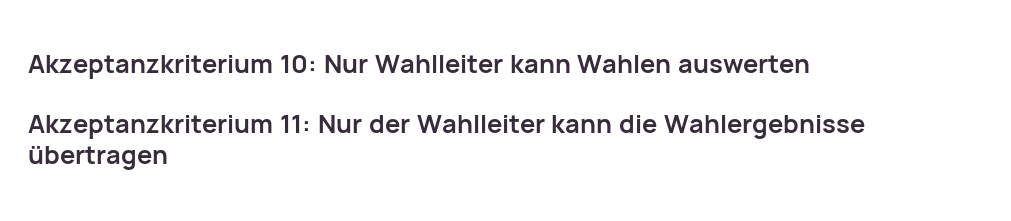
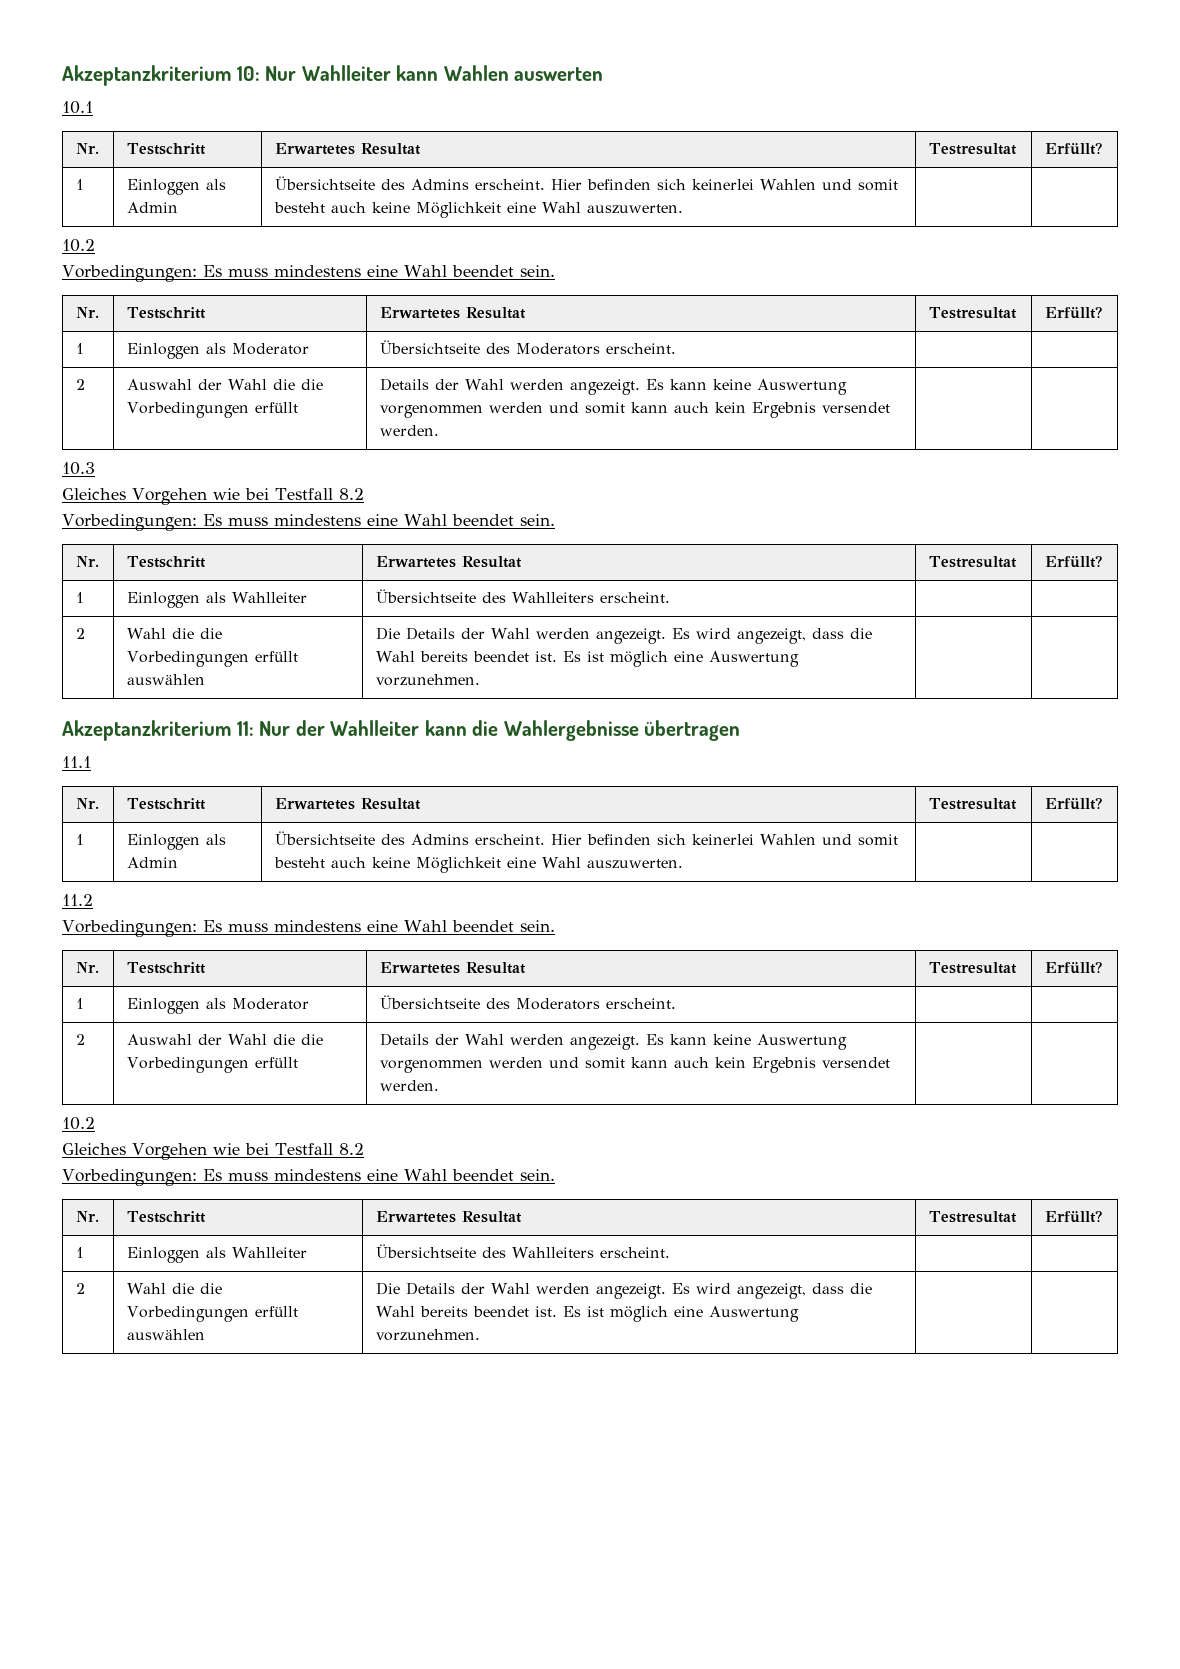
(811, 64) none -> [62,101,93,114] [75,143,99,154] [126,143,206,155] [274,143,421,155] [928,143,1017,155] [1044,142,1102,155] [75,179,84,190] [126,179,226,195] [126,202,178,213] [274,176,898,191] [273,202,683,218] [62,239,95,252] [62,265,555,282] [75,307,99,318] [126,307,206,319] [379,307,526,319] [928,307,1017,319] [1044,306,1102,319] [75,343,84,354] [126,343,309,359] [379,340,676,355] [75,379,85,390] [126,379,323,390] [126,402,298,418] [379,378,847,395] [379,402,890,418] [379,425,439,436] [62,462,95,475] [62,488,364,505] [62,514,555,531] [75,556,99,567] [126,556,206,568] [375,556,522,568] [928,556,1017,568] [1044,555,1102,568] [75,592,84,603] [126,592,307,608] [375,589,670,603] [75,628,85,639] [126,628,222,639] [126,651,298,667] [126,674,205,685] [375,627,872,644] [375,651,799,667] [375,674,480,686] // 10.1 // Nr. | Testschritt | Erwartetes Resultat | Testresultat | Erfüllt? // 1 | Einloggen als Admin | Übersichtseite des Admins erscheint. Hier befinden sich keinerlei Wahlen und somit besteht auch keine Möglichkeit eine Wahl auszuwerten. | | // 10.2 // Vorbedingungen: Es muss mindestens eine Wahl beendet sein. // Nr. | Testschritt | Erwartetes Resultat | Testresultat | Erfüllt? // 1 | Einloggen als Moderator | Übersichtseite des Moderators erscheint. | | // 2 | Auswahl der Wahl die die Vorbedingungen erfüllt | Details der Wahl werden angezeigt. Es kann keine Auswertung vorgenommen werden und somit kann auch kein Ergebnis versendet werden. | | // 10.3 // Gleiches Vorgehen wie bei Testfall 8.2 // Vorbedingungen: Es muss mindestens eine Wahl beendet sein. // Nr. | Testschritt | Erwartetes Resultat | Testresultat | Erfüllt? // 1 | Einloggen als Wahlleiter | Übersichtseite des Wahlleiters erscheint. | | // 2 | Wahl die die Vorbedingungen erfüllt auswählen | Die Details der Wahl werden angezeigt. Es wird angezeigt, dass die Wahl bereits beendet ist. Es ist möglich eine Auswertung vorzunehmen. | |
(168, 158) none -> [62,756,91,768] [75,798,99,809] [126,798,206,810] [274,798,421,810] [928,798,1017,810] [1044,797,1102,810] [75,834,84,845] [126,834,226,850] [126,857,178,868] [274,831,898,846] [273,857,683,873] [62,894,93,906] [62,920,555,937] [75,962,99,973] [126,962,206,974] [379,962,526,974] [928,962,1017,974] [1044,961,1102,974] [75,998,84,1009] [126,998,309,1014] [379,995,676,1010] [75,1034,85,1045] [126,1034,323,1045] [126,1057,298,1073] [379,1033,847,1050] [379,1057,890,1073] [379,1080,439,1091] [62,1117,95,1130] [62,1143,364,1160] [62,1169,555,1186] [75,1211,99,1222] [126,1211,206,1223] [375,1211,522,1223] [928,1211,1017,1223] [1044,1210,1102,1223] [75,1247,84,1258] [126,1247,307,1263] [375,1244,670,1258] [75,1283,85,1294] [126,1283,222,1294] [126,1306,298,1322] [126,1329,205,1340] [375,1282,872,1299] [375,1306,799,1322] [375,1329,480,1341] // 11.1 // Nr. | Testschritt | Erwartetes Resultat | Testresultat | Erfüllt? // 1 | Einloggen als Admin | Übersichtseite des Admins erscheint. Hier befinden sich keinerlei Wahlen und somit besteht auch keine Möglichkeit eine Wahl auszuwerten. | | // 11.2 // Vorbedingungen: Es muss mindestens eine Wahl beendet sein. // Nr. | Testschritt | Erwartetes Resultat | Testresultat | Erfüllt? // 1 | Einloggen als Moderator | Übersichtseite des Moderators erscheint. | | // 2 | Auswahl der Wahl die die Vorbedingungen erfüllt | Details der Wahl werden angezeigt. Es kann keine Auswertung vorgenommen werden und somit kann auch kein Ergebnis versendet werden. | | // 10.2 // Gleiches Vorgehen wie bei Testfall 8.2 // Vorbedingungen: Es muss mindestens eine Wahl beendet sein. // Nr. | Testschritt | Erwartetes Resultat | Testresultat | Erfüllt? // 1 | Einloggen als Wahlleiter | Übersichtseite des Wahlleiters erscheint. | | // 2 | Wahl die die Vorbedingungen erfüllt auswählen | Die Details der Wahl werden angezeigt. Es wird angezeigt, dass die Wahl bereits beendet ist. Es ist möglich eine Auswertung vorzunehmen. | |

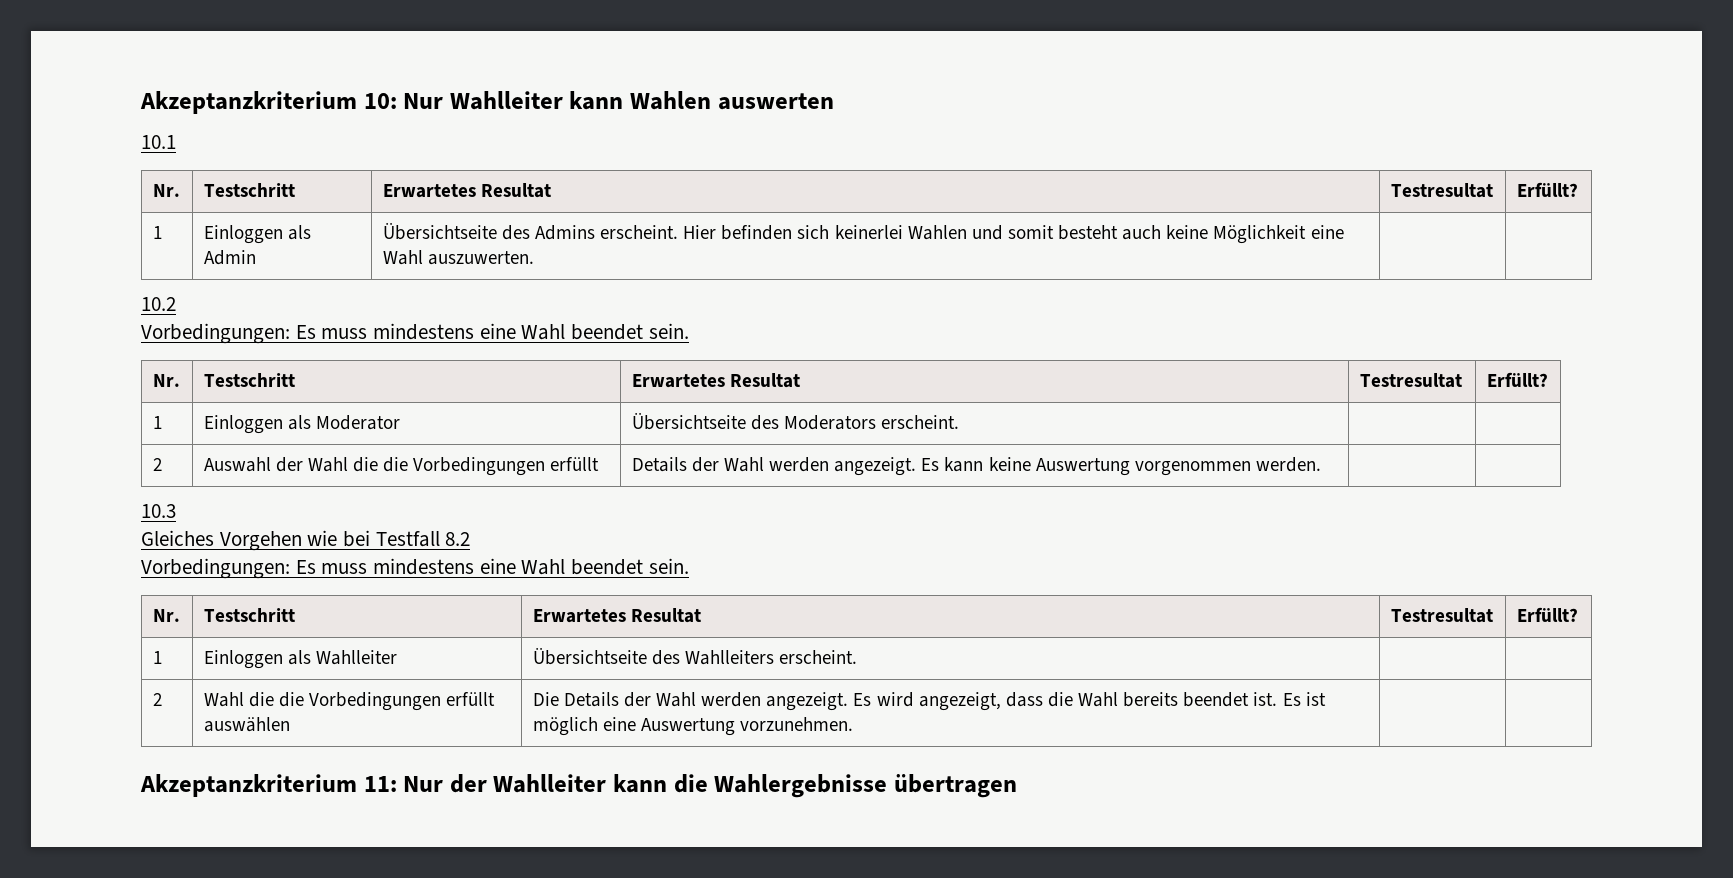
[488,402,890,418] werden und somit kann auch kein Ergebnis versendet -> (1251, 468) none
[62,756,91,768] [75,798,99,809] [126,798,206,810] [274,798,421,810] [928,798,1017,810] [1044,797,1102,810] [75,834,84,845] [126,834,226,850] [126,857,178,868] [274,831,898,846] [273,857,683,873] [62,894,93,906] [62,920,555,937] [75,962,99,973] [126,962,206,974] [379,962,526,974] [928,962,1017,974] [1044,961,1102,974] [75,998,84,1009] [126,998,309,1014] [379,995,676,1010] [75,1034,85,1045] [126,1034,323,1045] [126,1057,298,1073] [379,1033,847,1050] [379,1057,890,1073] [379,1080,439,1091] [62,1117,95,1130] [62,1143,364,1160] [62,1169,555,1186] [75,1211,99,1222] [126,1211,206,1223] [375,1211,522,1223] [928,1211,1017,1223] [1044,1210,1102,1223] [75,1247,84,1258] [126,1247,307,1263] [375,1244,670,1258] [75,1283,85,1294] [126,1283,222,1294] [126,1306,298,1322] [126,1329,205,1340] [375,1282,872,1299] [375,1306,799,1322] [375,1329,480,1341] // 11.1 // Nr. | Testschritt | Erwartetes Resultat | Testresultat | Erfüllt? // 1 | Einloggen als Admin | Übersichtseite des Admins erscheint. Hier befinden sich keinerlei Wahlen und somit besteht auch keine Möglichkeit eine Wahl auszuwerten. | | // 11.2 // Vorbedingungen: Es muss mindestens eine Wahl beendet sein. // Nr. | Testschritt | Erwartetes Resultat | Testresultat | Erfüllt? // 1 | Einloggen als Moderator | Übersichtseite des Moderators erscheint. | | // 2 | Auswahl der Wahl die die Vorbedingungen erfüllt | Details der Wahl werden angezeigt. Es kann keine Auswertung vorgenommen werden und somit kann auch kein Ergebnis versendet werden. | | // 10.2 // Gleiches Vorgehen wie bei Testfall 8.2 // Vorbedingungen: Es muss mindestens eine Wahl beendet sein. // Nr. | Testschritt | Erwartetes Resultat | Testresultat | Erfüllt? // 1 | Einloggen als Wahlleiter | Übersichtseite des Wahlleiters erscheint. | | // 2 | Wahl die die Vorbedingungen erfüllt auswählen | Die Details der Wahl werden angezeigt. Es wird angezeigt, dass die Wahl bereits beendet ist. Es ist möglich eine Auswertung vorzunehmen. | | -> (1017, 786) none

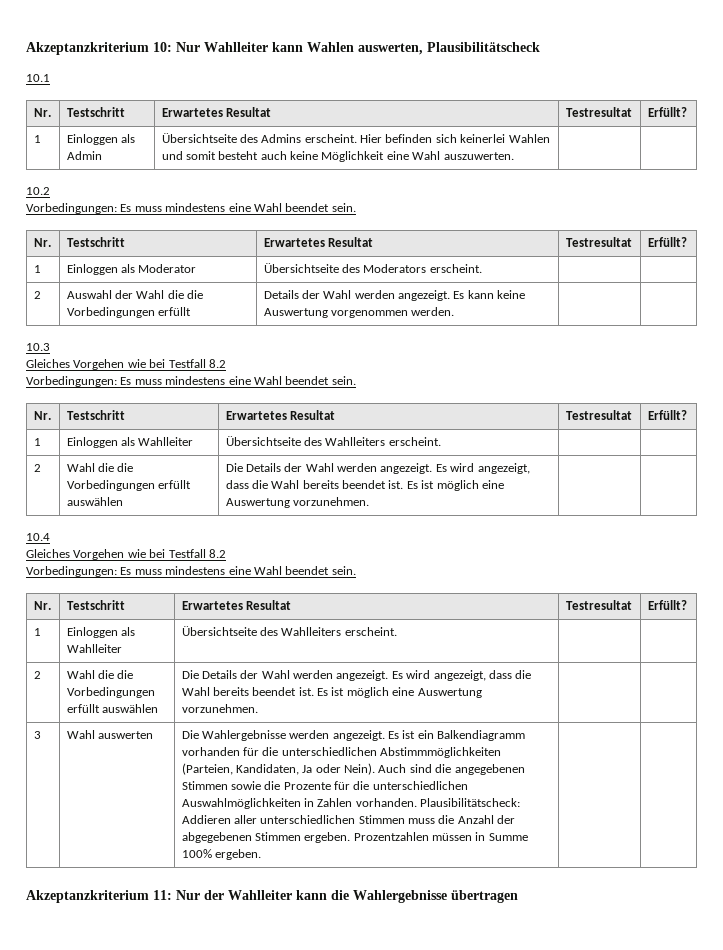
[717,93,834,110] auswerten -> [358,42,540,55] auswerten, Plausibilitätscheck
(853, 724) none -> [26,533,50,541] [26,549,226,560] [26,566,356,577] [33,601,51,610] [66,600,125,610] [181,600,291,610] [565,600,632,610] [647,600,687,610] [33,628,41,636] [66,627,135,638] [66,644,122,653] [181,626,397,636] [33,671,41,679] [66,670,134,679] [66,687,155,698] [66,704,158,713] [181,670,532,681] [181,687,482,698] [181,704,258,713] [33,731,41,739] [66,730,153,739] [181,730,526,741] [181,747,502,758] [181,763,525,775] [181,781,468,790] [181,798,521,809] [181,815,516,824] [181,832,528,843] [181,849,261,860] // 10.4 // Gleiches Vorgehen wie bei Testfall 8.2 // Vorbedingungen: Es muss mindestens eine Wahl beendet sein. // Nr. | Testschritt | Erwartetes Resultat | Testresultat | Erfüllt? // 1 | Einloggen als Wahlleiter | Übersichtseite des Wahlleiters erscheint. | | // 2 | Wahl die die Vorbedingungen erfüllt auswählen | Die Details der Wahl werden angezeigt. Es wird angezeigt, dass die Wahl bereits beendet ist. Es ist möglich eine Auswertung vorzunehmen. | | // 3 | Wahl auswerten | Die Wahlergebnisse werden angezeigt. Es ist ein Balkendiagramm vorhanden für die unterschiedlichen Abstimmmöglichkeiten (Parteien, Kandidaten, Ja oder Nein). Auch sind die angegebenen Stimmen sowie die Prozente für die unterschiedlichen Auswahlmöglichkeiten in Zahlen vorhanden. Plausibilitätscheck: Addieren aller unterschiedlichen Stimmen muss die Anzahl der abgegebenen Stimmen ergeben. Prozentzahlen müssen in Summe 100% ergeben. | |

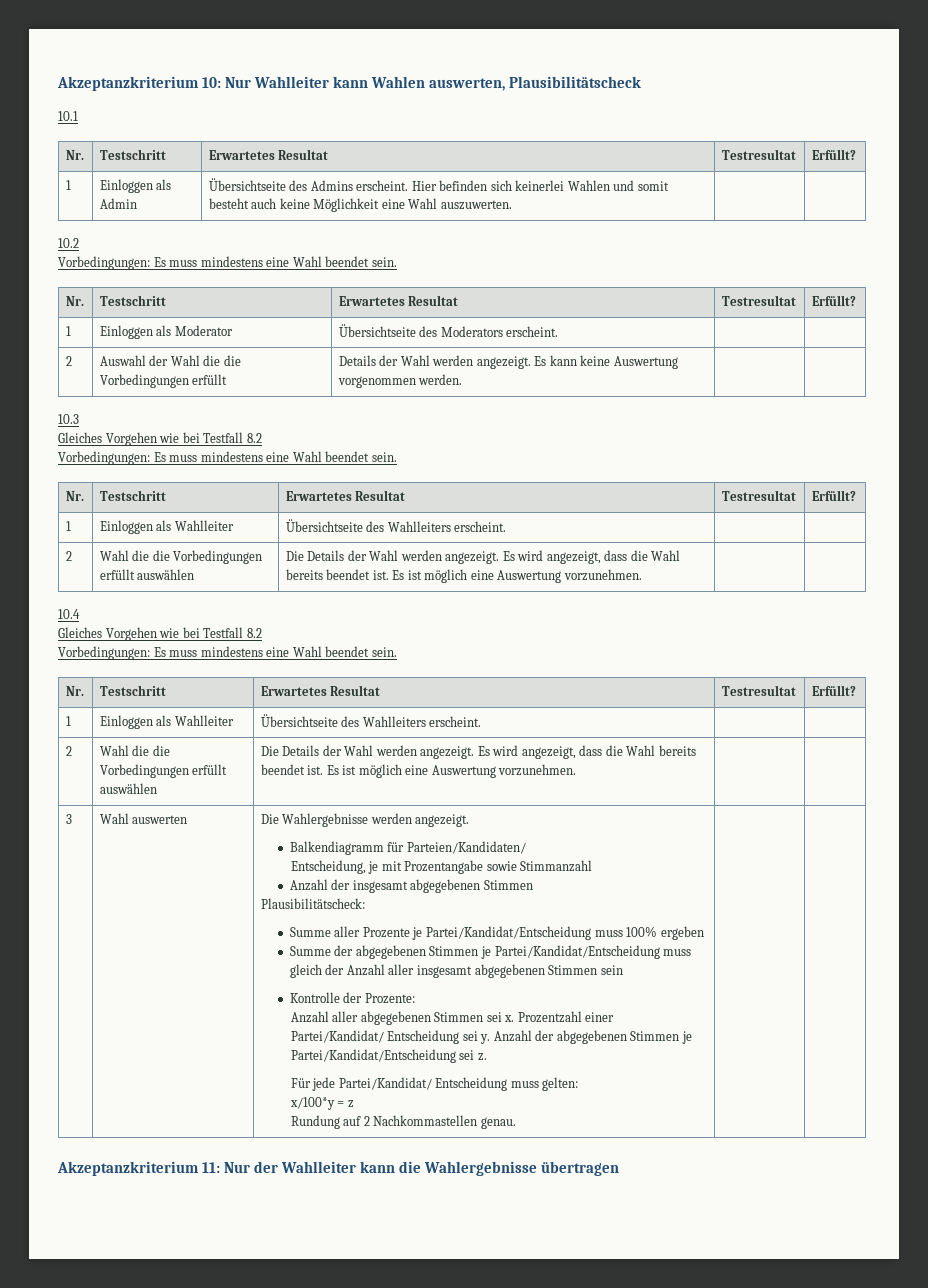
[388,730,526,741] [181,747,502,758] [181,763,525,775] [181,781,468,790] [181,798,521,809] [181,815,516,824] [181,832,528,843] [181,849,261,860] Es ist ein Balkendiagramm vorhanden für die unterschiedlichen Abstimmmöglichkeiten (Parteien, Kandidaten, Ja oder Nein). Auch sind die angegebenen Stimmen sowie die Prozente für die unterschiedlichen Auswahlmöglichkeiten in Zahlen vorhanden. Plausibilitätscheck: Addieren aller unterschiedlichen Stimmen muss die Anzahl der abgegebenen Stimmen ergeben. Prozentzahlen müssen in Summe 100% ergeben. -> [289,841,526,855] [290,860,593,874] [289,879,533,893] [260,898,365,909] [289,926,704,940] [289,945,692,959] [289,964,623,978] [289,992,415,1004] [290,1011,615,1025] [290,1030,692,1044] [290,1049,487,1063] [290,1077,579,1091] [289,1097,354,1110] [290,1115,516,1129] // Balkendiagramm für Parteien/Kandidaten/ // Entscheidung, je mit Prozentangabe sowie Stimmanzahl // Anzahl der insgesamt abgegebenen Stimmen // Plausibilitätscheck: // Summe aller Prozente je Partei/Kandidat/Entscheidung muss 100% ergeben // Summe der abgegebenen Stimmen je Partei/Kandidat/Entscheidung muss gleich der Anzahl aller insgesamt abgegebenen Stimmen sein // Kontrolle der Prozente: // Anzahl aller abgegebenen Stimmen sei x. Prozentzahl einer Partei/Kandidat/ Entscheidung sei y. Anzahl der abgegebenen Stimmen je Partei/Kandidat/Entscheidung sei z. // Für jede Partei/Kandidat/ Entscheidung muss gelten: // x/100*y = z // Rundung auf 2 Nachkommastellen genau.

